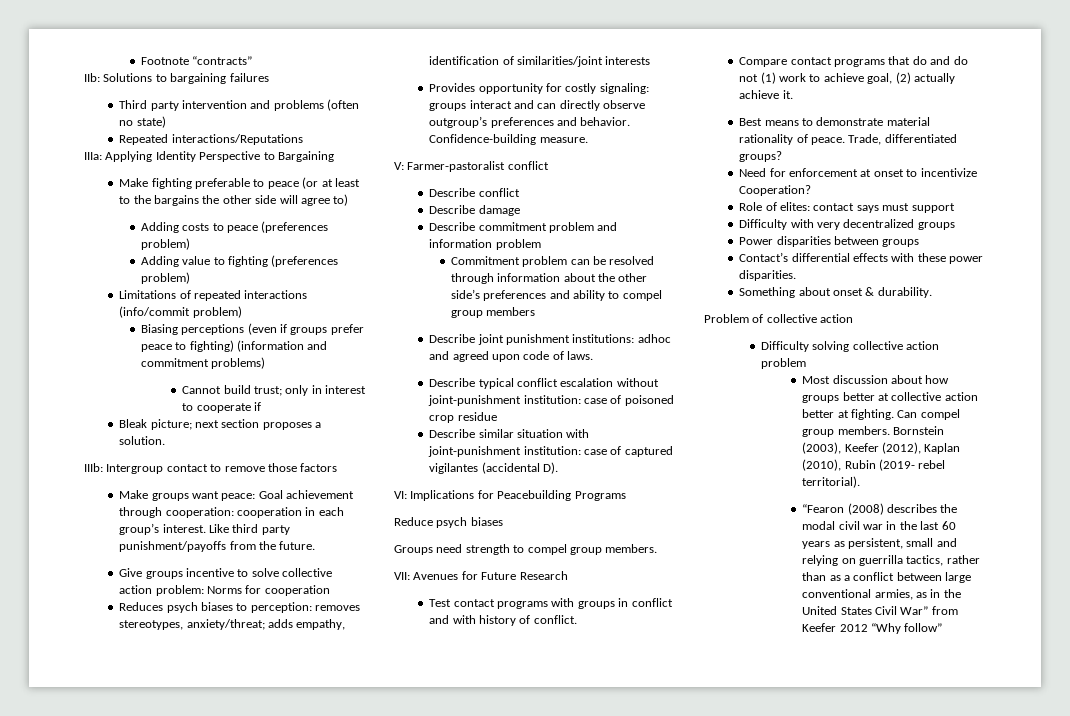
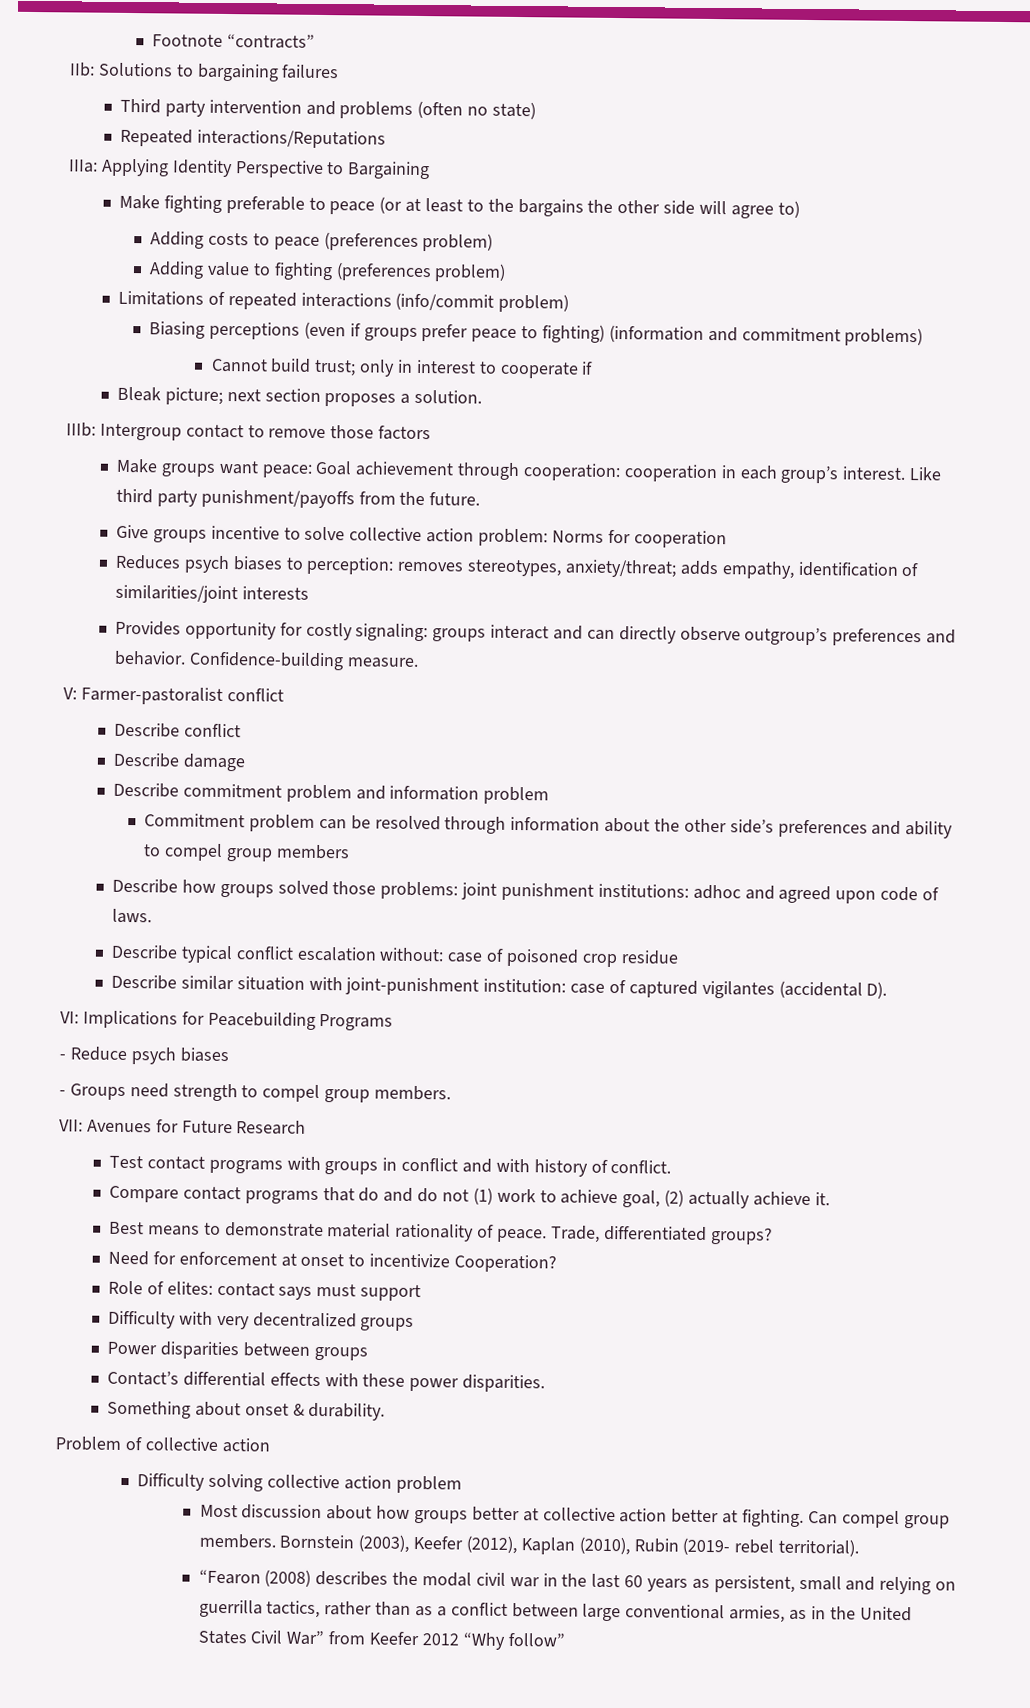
(476, 338) none -> [181,879,459,900] how groups solved those problems:
[616,378,659,387] [428,395,581,406] without joint-punishment institution: -> [379,947,445,962] without:
(626, 496) none -> [59,1053,66,1060] -
(503, 521) none -> [59,1089,66,1096] -

